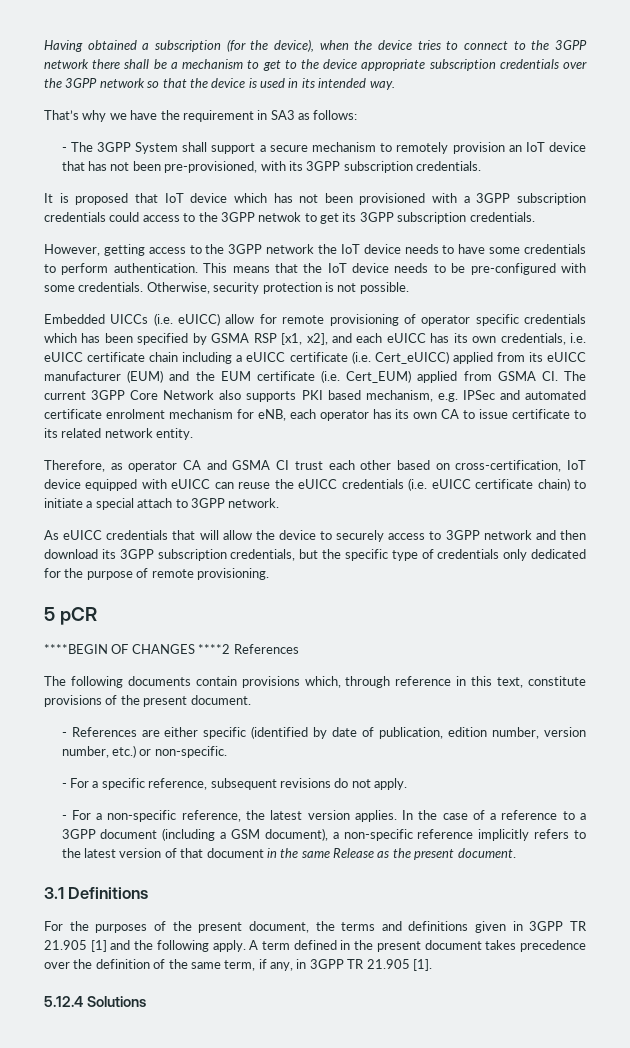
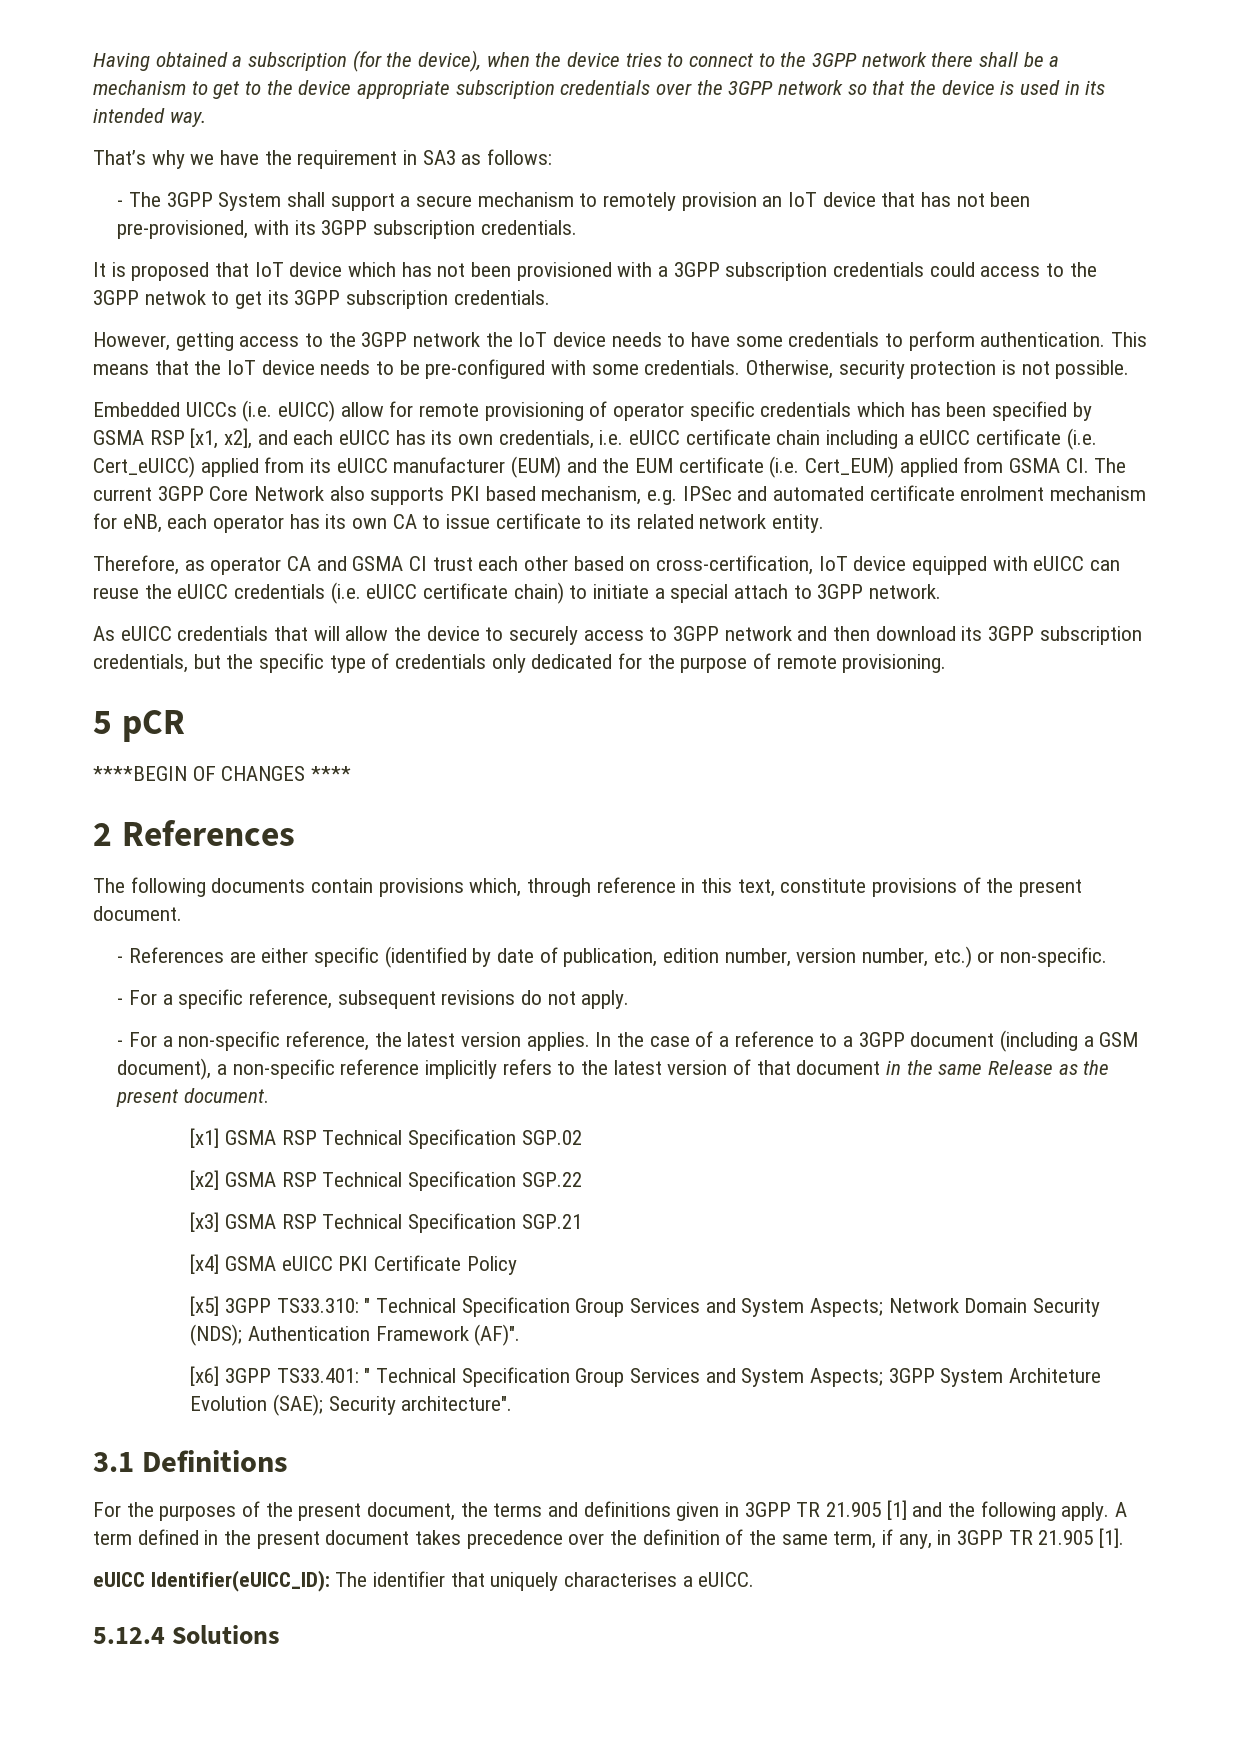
[198,644,231,654] ****2 -> [311,766,352,781] [93,823,112,846] **** // 2
(516, 853) none -> [190,1128,582,1149] [190,1170,582,1191] [190,1212,582,1233] [190,1254,517,1275] [190,1296,1101,1317] [190,1324,521,1346] [190,1366,1102,1387] [190,1394,513,1416] // [x1] GSMA RSP Technical Specification SGP.02 // [x2] GSMA RSP Technical Specification SGP.22 // [x3] GSMA RSP Technical Specification SGP.21 // [x4] GSMA eUICC PKI Certificate Policy // [x5] 3GPP TS33.310: " Technical Specification Group Services and System Aspects; Network Domain Security (NDS); Authentication Framework (AF)". // [x6] 3GPP TS33.401: " Technical Specification Group Services and System Aspects; 3GPP System Architeture Evolution (SAE); Security architecture".
(432, 965) none -> [93,1570,755,1592] // eUICC Identifier(eUICC_ID): The identifier that uniquely characterises a eUICC.

